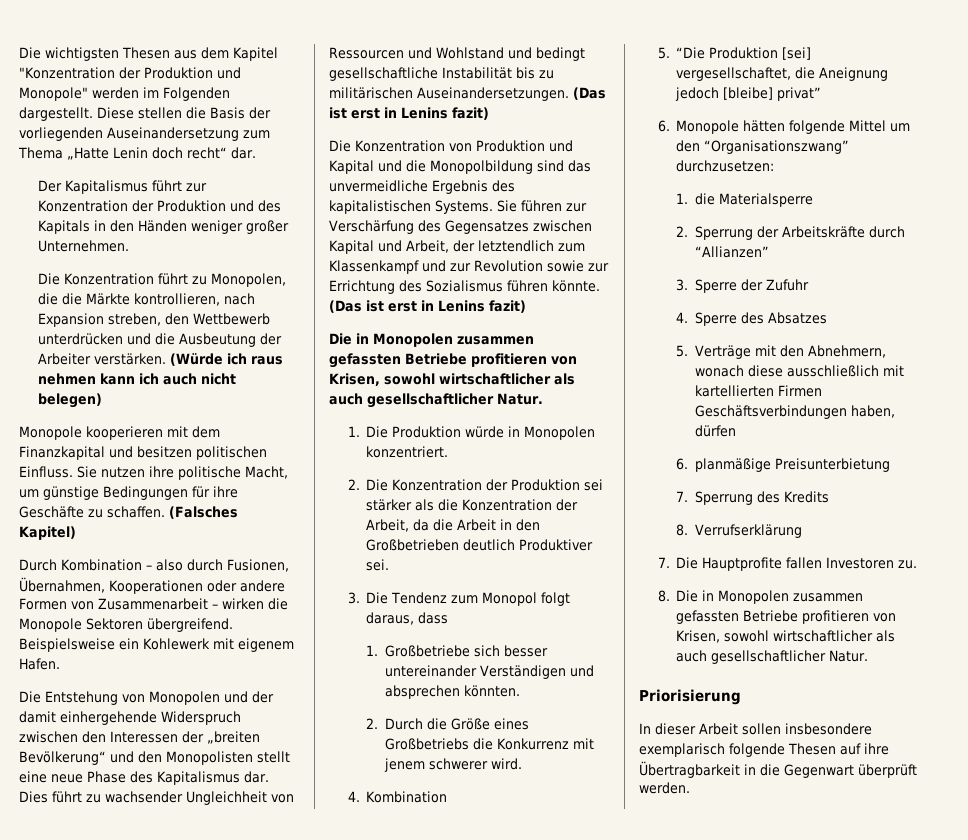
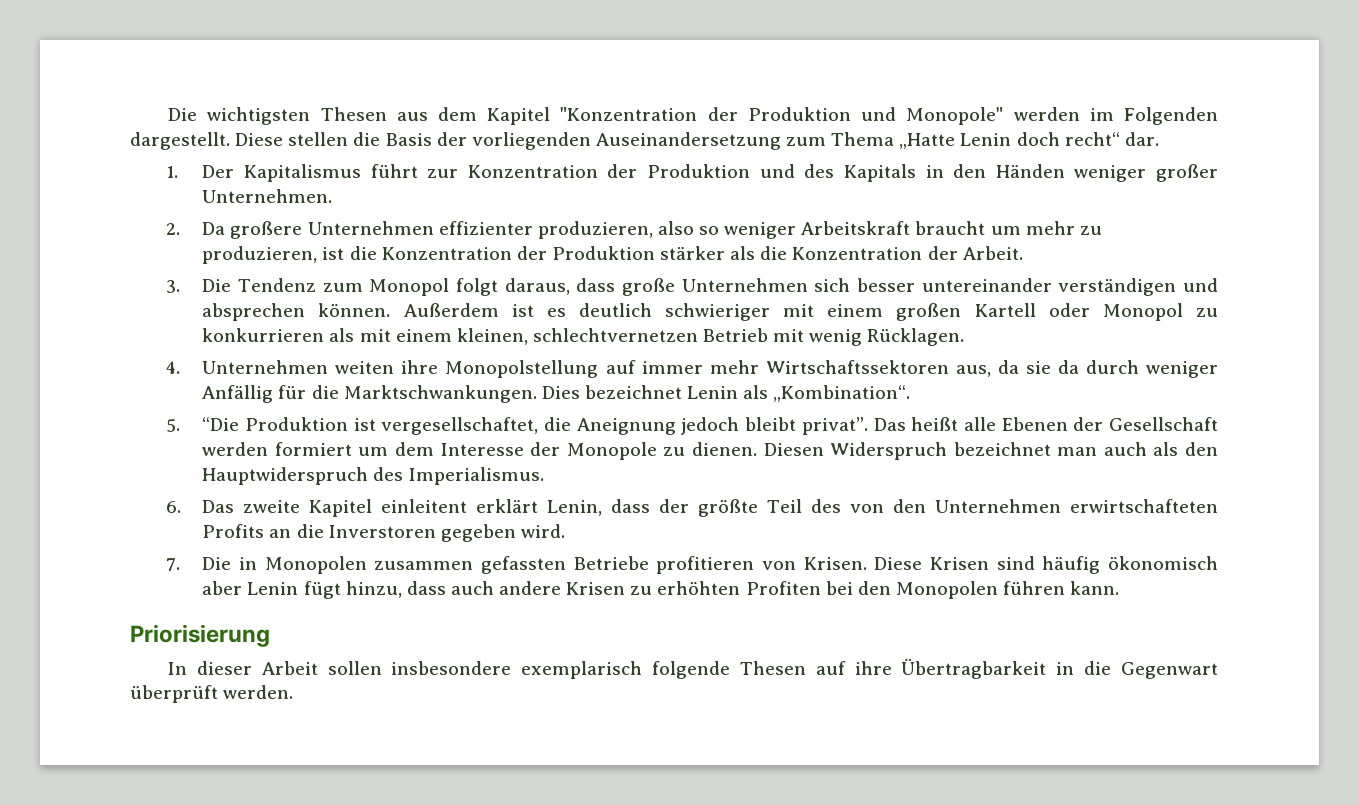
(256, 153) none -> [166,166,179,178] 1.
[37,273,286,287] [37,293,255,306] [37,313,270,327] [37,333,282,347] [37,353,283,366] [37,373,236,385] [37,393,102,408] [19,426,220,440] [19,446,267,460] [19,466,288,480] [19,486,238,500] [19,506,238,519] [19,526,76,540] [19,559,289,572] [19,577,285,594] [19,598,288,610] [19,618,233,632] [19,638,294,652] [19,658,60,670] [19,691,274,705] [19,711,241,725] [19,731,260,744] [19,751,290,765] [19,771,269,785] [19,791,294,805] [329,47,585,61] [329,67,554,81] [329,87,606,101] [329,107,489,120] [329,140,573,152] [329,160,591,174] [329,180,515,194] [329,200,587,214] [329,220,592,234] [329,240,585,254] [329,260,609,274] [329,280,600,294] [329,300,526,313] [329,333,534,347] [329,353,577,368] [329,373,575,386] [329,393,543,408] [347,426,596,440] [366,446,449,458] [347,479,604,491] Die Konzentration führt zu Monopolen, die die Märkte kontrollieren, nach Expansion streben, den Wettbewerb unterdrücken und die Ausbeutung der Arbeiter verstärken. (Würde ich raus nehmen kann ich auch nicht belegen) // Monopole kooperieren mit dem Finanzkapital und besitzen politischen Einfluss. Sie nutzen ihre politische Macht, um günstige Bedingungen für ihre Geschäfte zu schaffen. (Falsches Kapitel) // Durch Kombination – also durch Fusionen, Übernahmen, Kooperationen oder andere Formen von Zusammenarbeit – wirken die Monopole Sektoren übergreifend. Beispielsweise ein Kohlewerk mit eigenem Hafen. // Die Entstehung von Monopolen und der damit einhergehende Widerspruch zwischen den Interessen der „breiten Bevölkerung“ und den Monopolisten stellt eine neue Phase des Kapitalismus dar. Dies führt zu wachsender Ungleichheit von Ressourcen und Wohlstand und bedingt gesellschaftliche Instabilität bis zu militärischen Auseinandersetzungen. (Das ist erst in Lenins fazit) // Die Konzentration von Produktion und Kapital und die Monopolbildung sind das unvermeidliche Ergebnis des kapitalistischen Systems. Sie führen zur Verschärfung des Gegensatzes zwischen Kapital und Arbeit, der letztendlich zum Klassenkampf und zur Revolution sowie zur Errichtung des Sozialismus führen könnte. (Das ist erst in Lenins fazit) // Die in Monopolen zusammen gefassten Betriebe profitieren von Krisen, sowohl wirtschaftlicher als auch gesellschaftlicher Natur. // 1. Die Produktion würde in Monopolen konzentriert. // 2. Die Konzentration der Produktion sei -> [166,221,1102,239] [202,246,655,264] 2. Da großere Unternehmen effizienter produzieren, also so weniger Arbeitskraft braucht um mehr zu produzieren, ist die Konzentration der Produktion
[366,519,541,532] [366,539,594,551] [366,559,390,571] Arbeit, da die Arbeit in den Großbetrieben deutlich Produktiver sei. -> [962,246,1023,260] Arbeit.
[366,645,471,657] // 1. Großbetriebe -> [621,278,808,296] große Unternehmen
[480,665,567,679] Verständigen -> [1058,278,1177,296] verständigen
[464,685,521,697] [366,718,530,730] [385,738,595,750] [384,758,523,772] [347,791,448,803] könnten. // 2. Durch die Größe eines Großbetriebs die Konkurrenz mit jenem schwerer wird. // 4. Kombination -> [318,303,1218,321] [202,328,965,346] [166,360,1218,378] [202,385,911,403] können. Außerdem ist es deutlich schwieriger mit einem großen Kartell oder Monopol zu konkurrieren als mit einem kleinen, schlechtvernetzen Betrieb mit wenig Rücklagen. // 4. Unternehmen weiten ihre Monopolstellung auf immer mehr Wirtschaftssektoren aus, da sie da durch weniger Anfällig für die Marktschwankungen. Dies bezeichnet Lenin als „Kombination“.
[782,47,812,60] [sei] -> [353,418,376,431] ist
[723,87,822,101] [657,120,911,134] [676,140,850,154] [676,160,775,172] [676,193,814,207] [676,226,906,240] [695,246,770,258] [676,279,810,293] [676,312,828,326] [676,345,887,359] [695,365,905,377] [695,385,823,397] [695,405,896,419] [695,425,737,437] [676,458,891,472] [676,491,830,505] [676,524,803,538] [657,557,918,571] [657,590,864,604] [676,610,897,624] [676,630,896,643] [676,650,869,664] [bleibe] privat” // 6. Monopole hätten folgende Mittel um den “Organisationszwang” durchzusetzen: // 1. die Materialsperre // 2. Sperrung der Arbeitskräfte durch “Allianzen” // 3. Sperre der Zufuhr // 4. Sperre des Absatzes // 5. Verträge mit den Abnehmern, wonach diese ausschließlich mit kartellierten Firmen Geschäftsverbindungen haben, dürfen // 6. planmäßige Preisunterbietung // 7. Sperrung des Kredits // 8. Verrufserklärung // 7. Die Hauptprofite fallen Investoren zu. // 8. Die in Monopolen zusammen gefassten Betriebe profitieren von Krisen, sowohl wirtschaftlicher als auch gesellschaftlicher Natur. -> [745,417,1219,435] [202,442,1219,460] [202,467,544,485] [166,499,1218,517] [202,524,565,542] [166,556,1218,574] [202,581,1120,599] bleibt privat”. Das heißt alle Ebenen der Gesellschaft werden formiert um dem Interesse der Monopole zu dienen. Diesen Widerspruch bezeichnet man auch als den Hauptwiderspruch des Imperialismus. // 6. Das zweite Kapitel einleitent erklärt Lenin, dass der größte Teil des von den Unternehmen erwirtschafteten Profits an die Inverstoren gegeben wird. // 7. Die in Monopolen zusammen gefassten Betriebe profitieren von Krisen. Diese Krisen sind häufig ökonomisch aber Lenin fügt hinzu, dass auch andere Krisen zu erhöhten Profiten bei den Monopolen führen kann.

